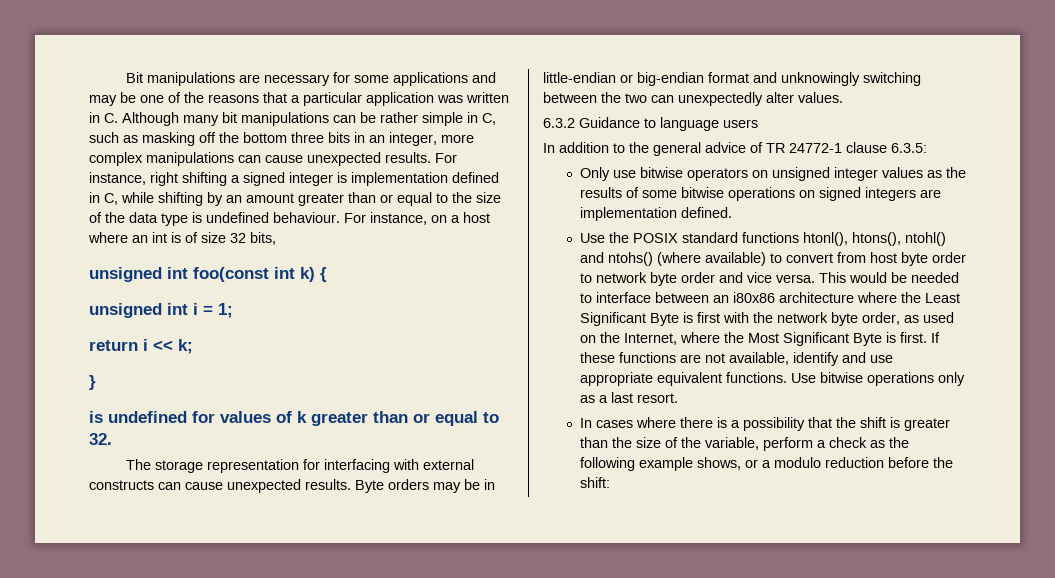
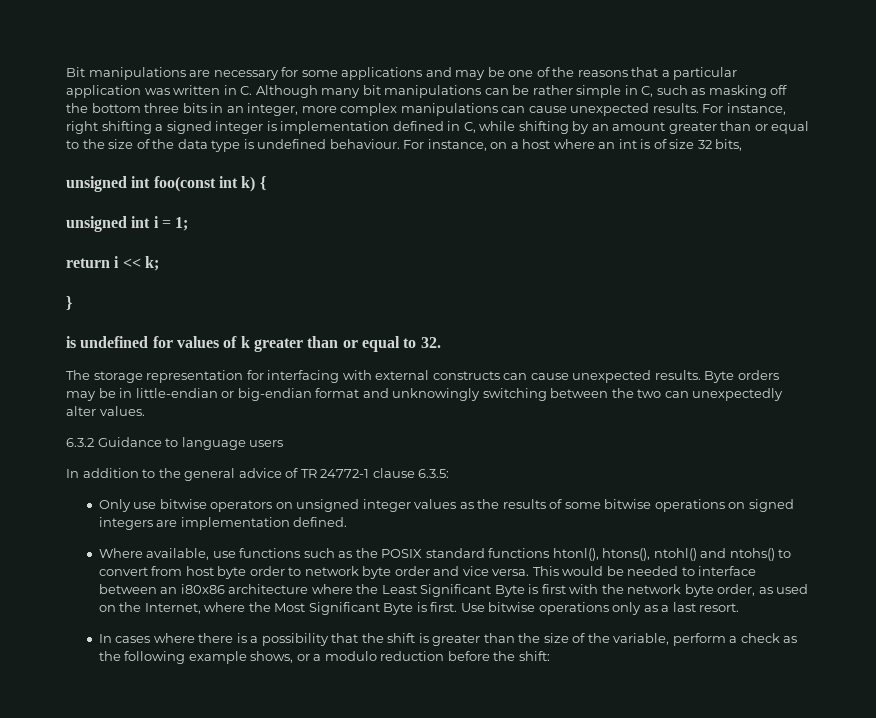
[579,233,605,243] Use -> [98,548,353,560] Where available, use functions such as
[656,252,766,266] (where available) -> (775, 554) none
[930,332,940,343] [579,352,893,366] [579,372,787,386] If these functions are not available, identify and use appropriate equivalent functions. -> (458, 607) none

